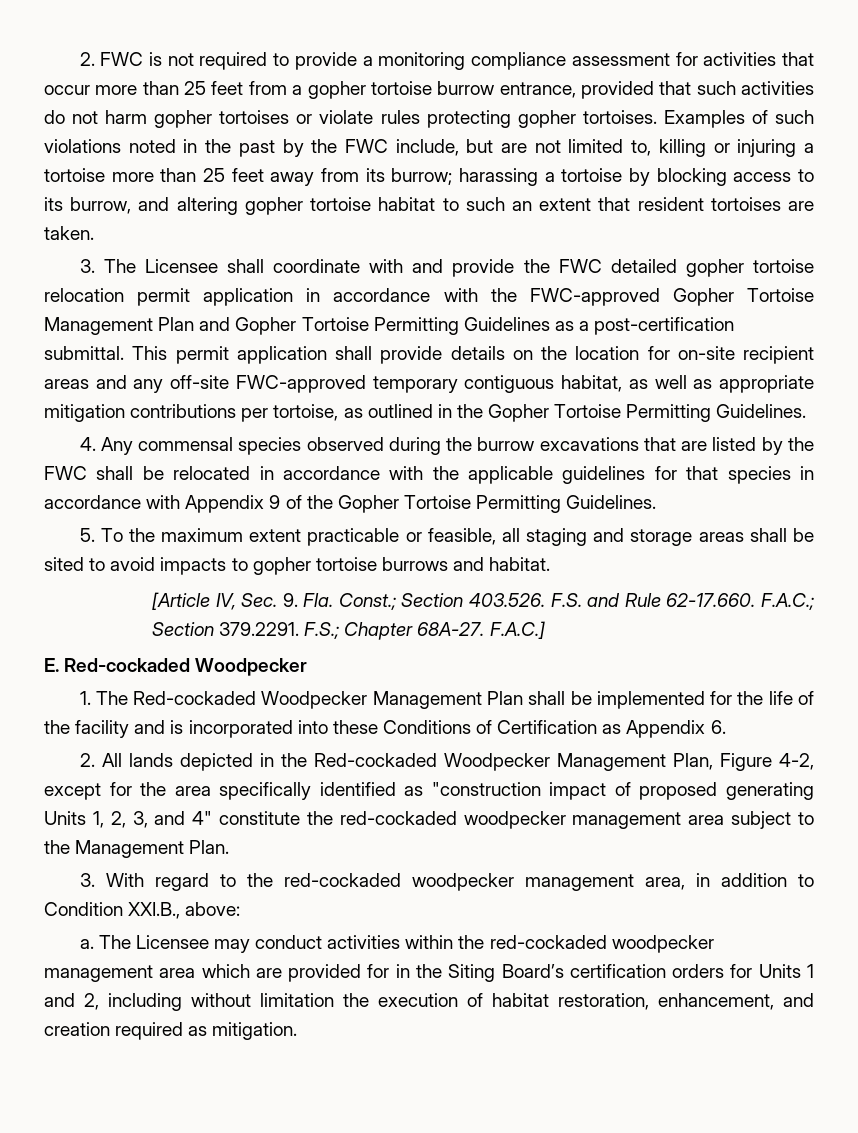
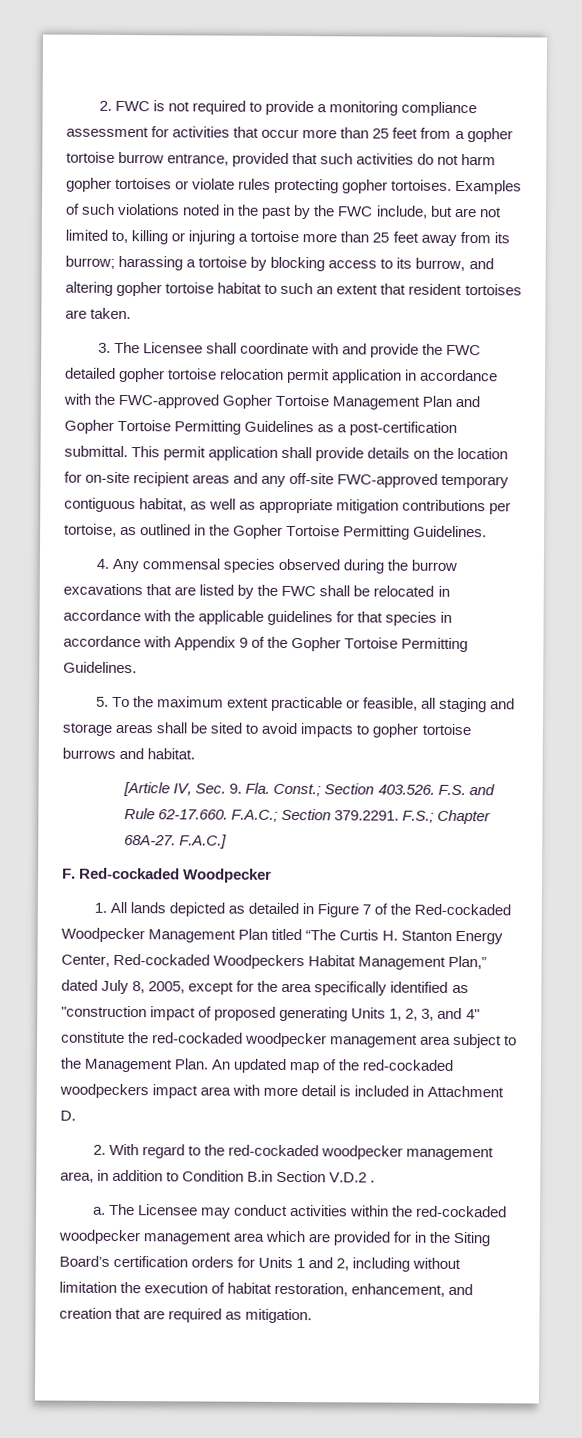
[44,658,59,672] E. -> [62,868,76,879] F.
[95,691,815,709] [44,720,726,738] [79,753,814,771] The Red-cockaded Woodpecker Management Plan shall be implemented for the life of the facility and is incorporated into these Conditions of Certification as Appendix 6. // 2. All lands depicted in the Red-cockaded Woodpecker Management Plan, Figure 4-2, -> [109,901,512,918] [61,927,504,945] [61,953,488,970] [61,979,186,995] All lands depicted as detailed in Figure 7 of the Red-cockaded Woodpecker Management Plan titled “The Curtis H. Stanton Energy Center, Red-cockaded Woodpeckers Habitat Management Plan,” dated July 8, 2005,
[79,873,95,887] // 3. -> [211,1058,454,1074] [59,1083,505,1099] [60,1110,76,1121] [92,1144,106,1155] An updated map of the red-cockaded woodpeckers impact area with more detail is included in Attachment D. // 2.
[128,902,241,919] XXI.B., above: -> [247,1170,376,1183] B.in Section V.D.2 .
(110, 1029) none -> [115,1307,166,1320] that are

